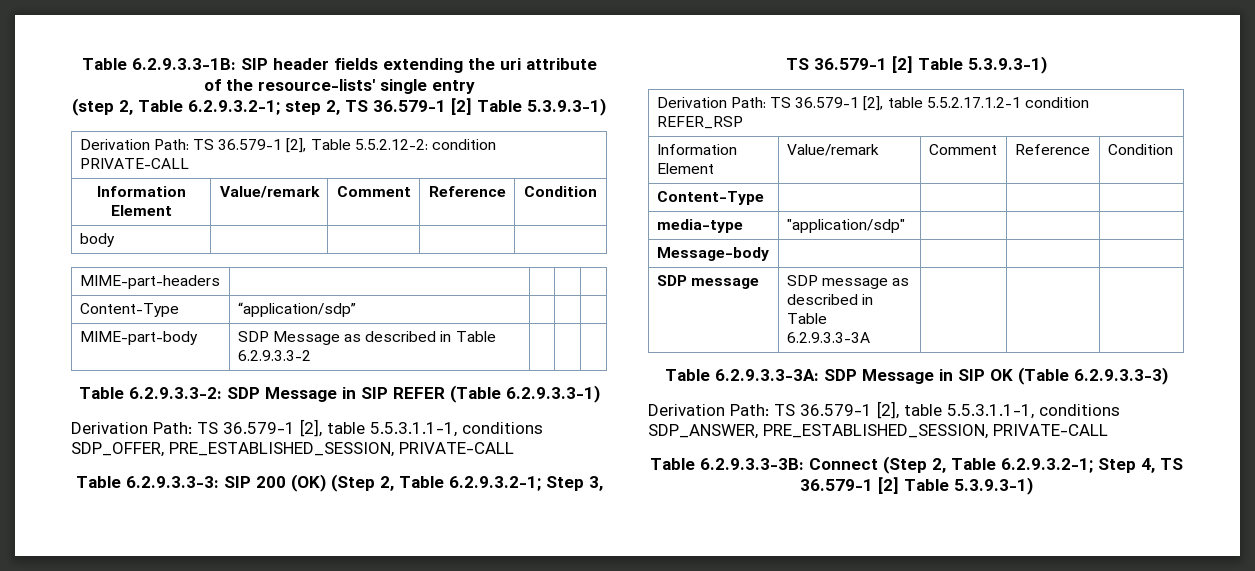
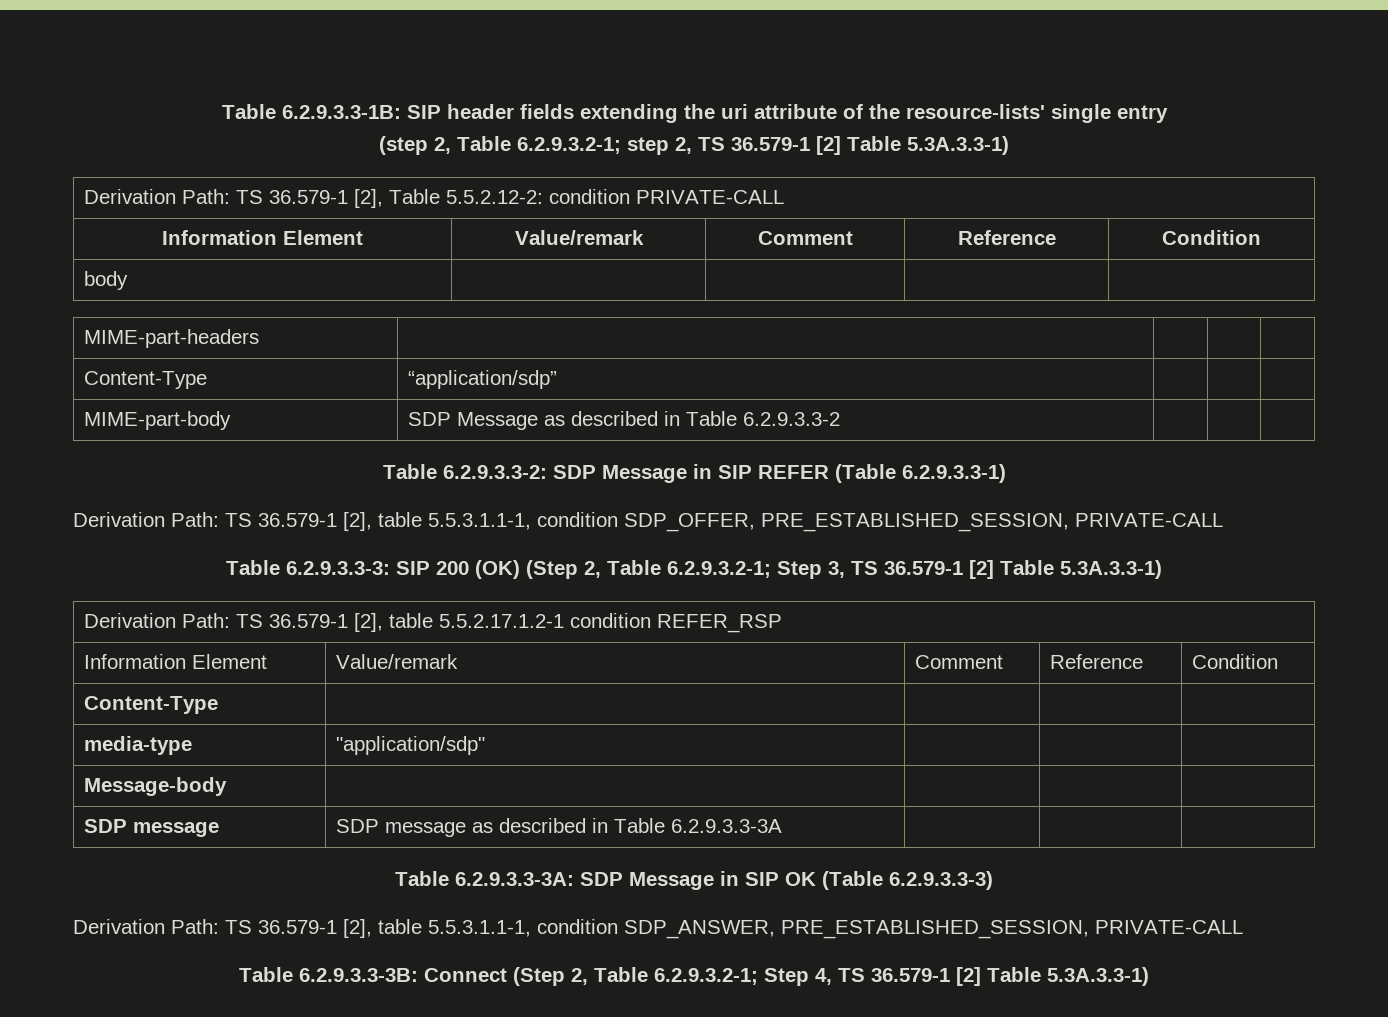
[527,98,606,116] 5.3.9.3-1) -> [907,136,1009,155] 5.3A.3.3-1)
[462,422,543,434] conditions -> [537,512,618,527] condition
[967,56,1047,74] 5.3.9.3-1) -> [1060,560,1162,579] 5.3A.3.3-1)
[1039,404,1120,416] conditions -> [537,919,618,934] condition
[953,477,1033,495] 5.3.9.3-1) -> [1047,967,1149,986] 5.3A.3.3-1)

